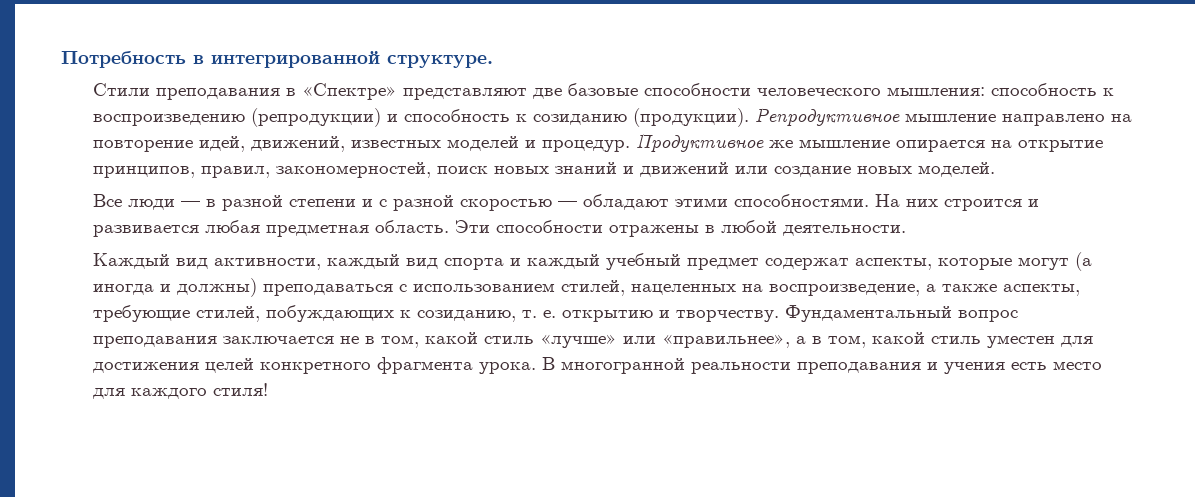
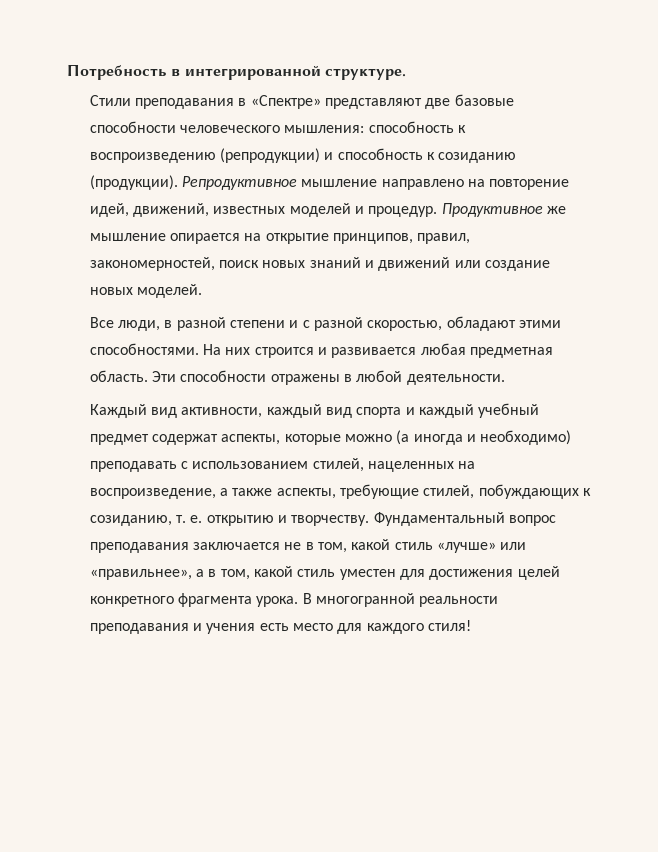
[128,199,201,210] люди — -> [118,320,161,331] люди,
[460,199,578,211] скоростью — -> [367,320,443,331] скоростью,
[1018,257,1070,270] могут -> [344,434,392,442] можно
[177,278,394,297] должны) преподаваться -> [480,430,572,445] [89,461,177,472] необходимо) преподавать

